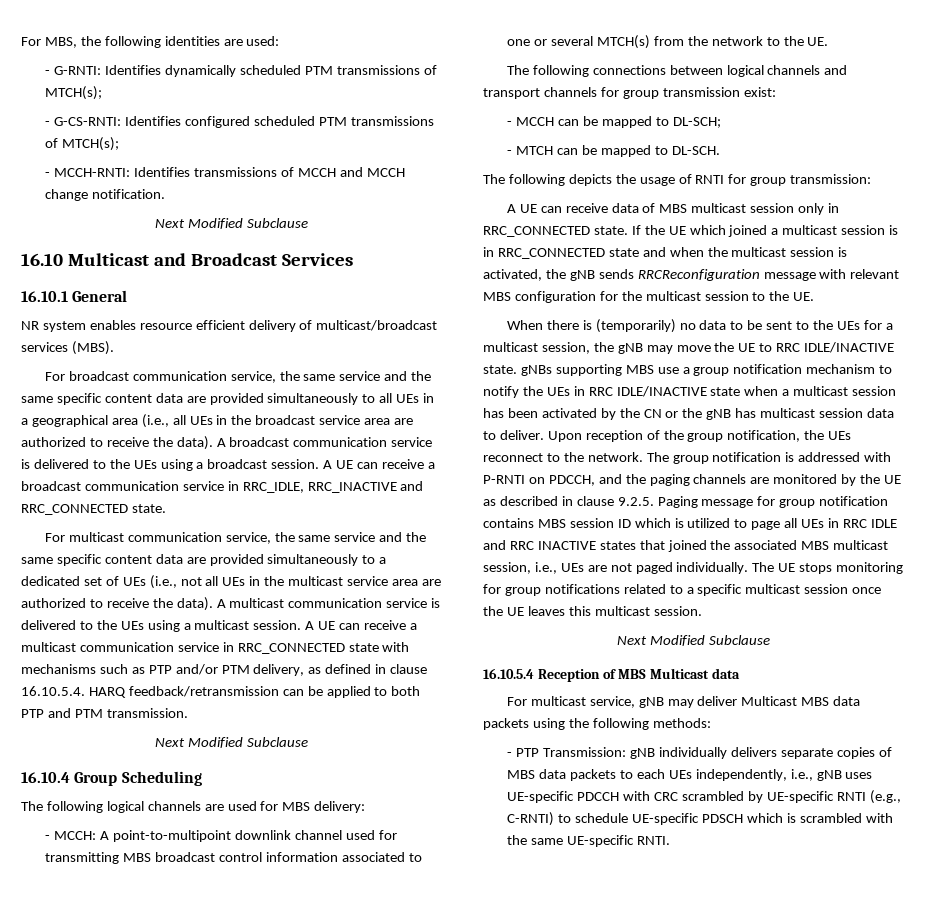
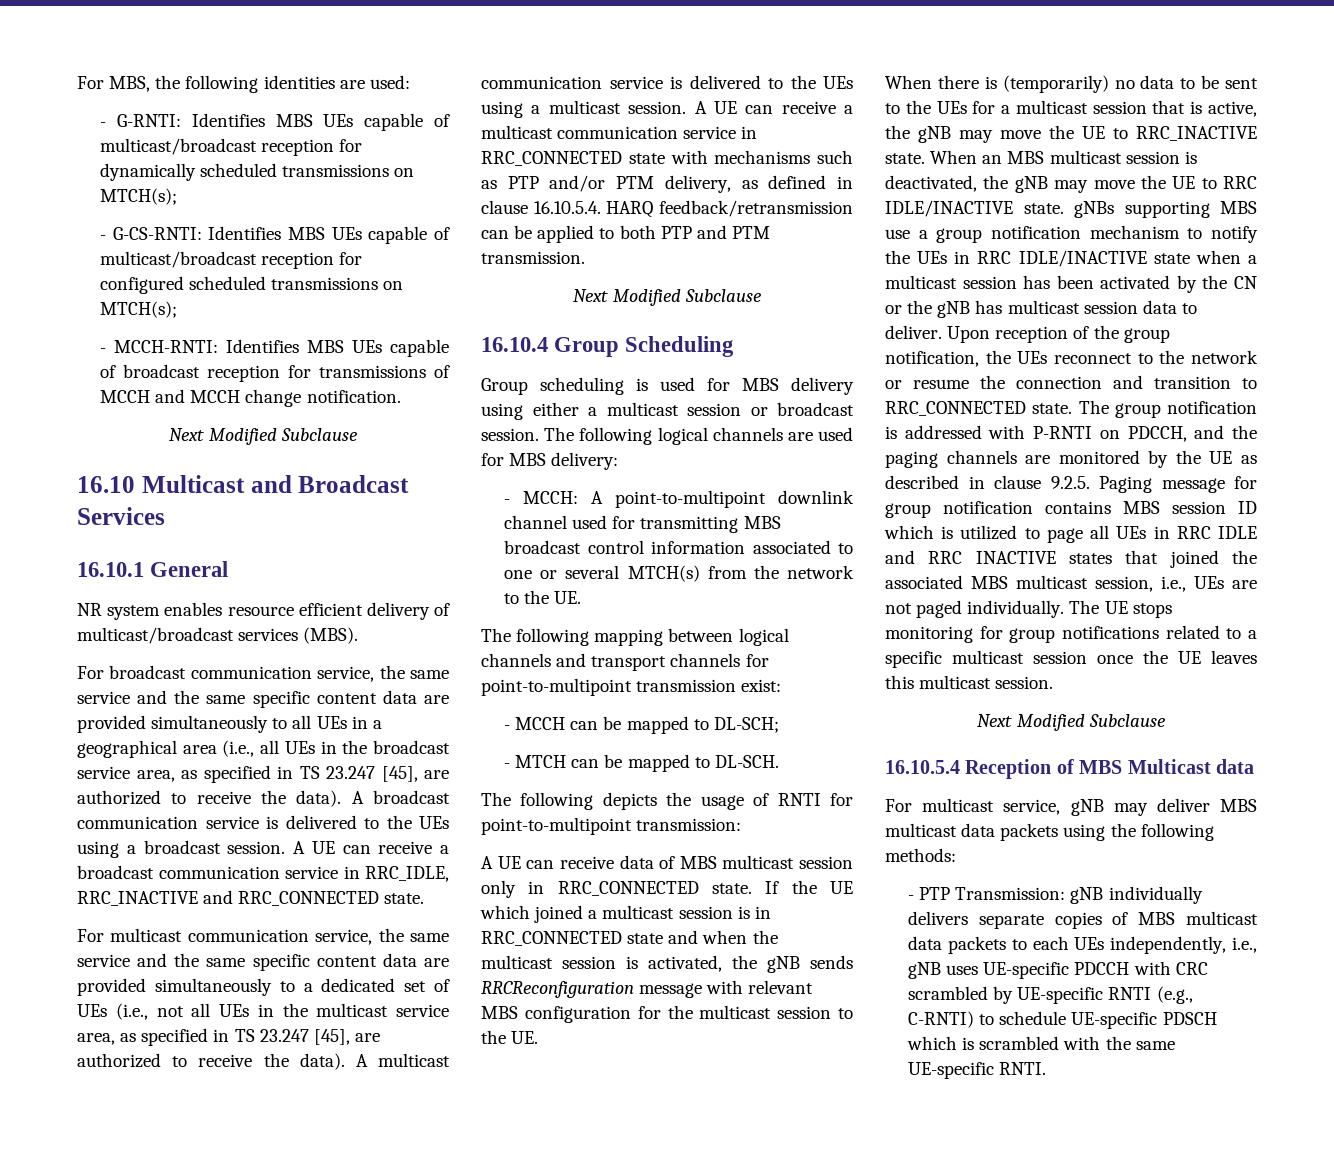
[164,65,437,77] [45,86,103,100] [45,116,434,128] [45,137,120,151] [45,167,191,177] dynamically scheduled PTM transmissions of MTCH(s); // - G-CS-RNTI: Identifies configured scheduled PTM transmissions of MTCH(s); // - MCCH-RNTI: Identifies -> [275,113,450,131] [100,138,363,156] [100,163,415,181] [100,188,178,205] [100,226,450,244] [100,251,363,269] [100,276,404,294] [100,301,178,318] [100,339,449,357] [100,364,312,382] MBS UEs capable of multicast/broadcast reception for dynamically scheduled transmissions on MTCH(s); // - G-CS-RNTI: Identifies MBS UEs capable of multicast/broadcast reception for configured scheduled transmissions on MTCH(s); // - MCCH-RNTI: Identifies MBS UEs capable of broadcast reception for
[364,418,391,425] area -> [136,765,418,783] area, as specified in TS 23.247 [45],
[391,579,418,586] area -> [77,1028,350,1046] area, as specified in TS 23.247 [45],
(202, 778) none -> [481,377,854,395] [481,402,854,420] [481,428,539,441] Group scheduling is used for MBS delivery using either a multicast session or broadcast session.
[592,65,666,75] connections -> [594,629,664,646] mapping
[622,90,659,99] group -> [481,678,632,696] point-to-multipoint
[750,177,787,186] group -> [481,817,632,835] point-to-multipoint
[541,342,590,354] session, -> [1092,100,1257,117] [885,125,1257,143] [885,150,1197,164] [885,175,977,192] session that is active, the gNB may move the UE to RRC_INACTIVE state. When an MBS multicast session is deactivated,
[587,452,643,462] network. -> [1191,350,1258,364] [885,375,1257,389] [885,401,1073,416] network or resume the connection and transition to RRC_CONNECTED state.
[741,696,830,706] Multicast MBS -> [1220,799,1257,812] [885,823,957,837] MBS multicast
(536, 774) none -> [1186,911,1258,925] multicast

